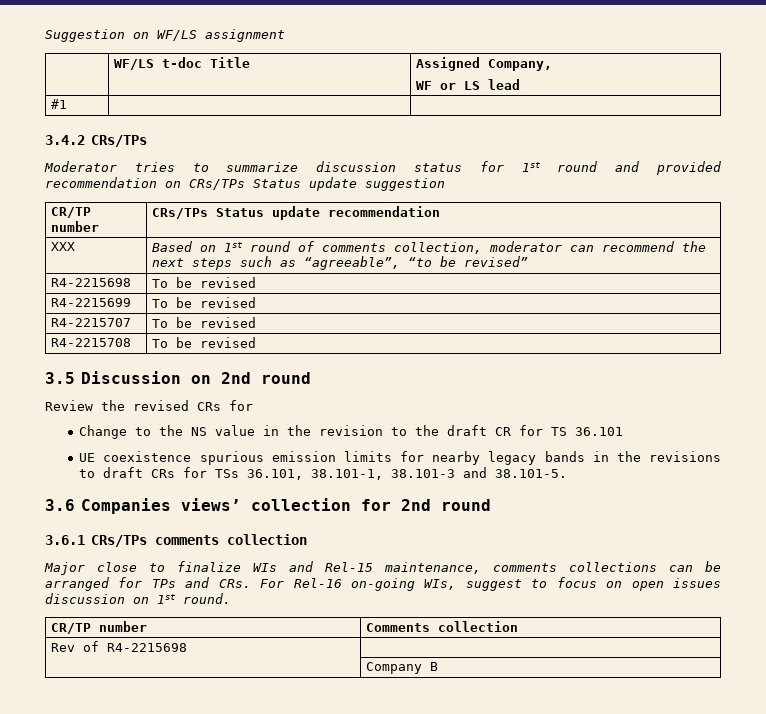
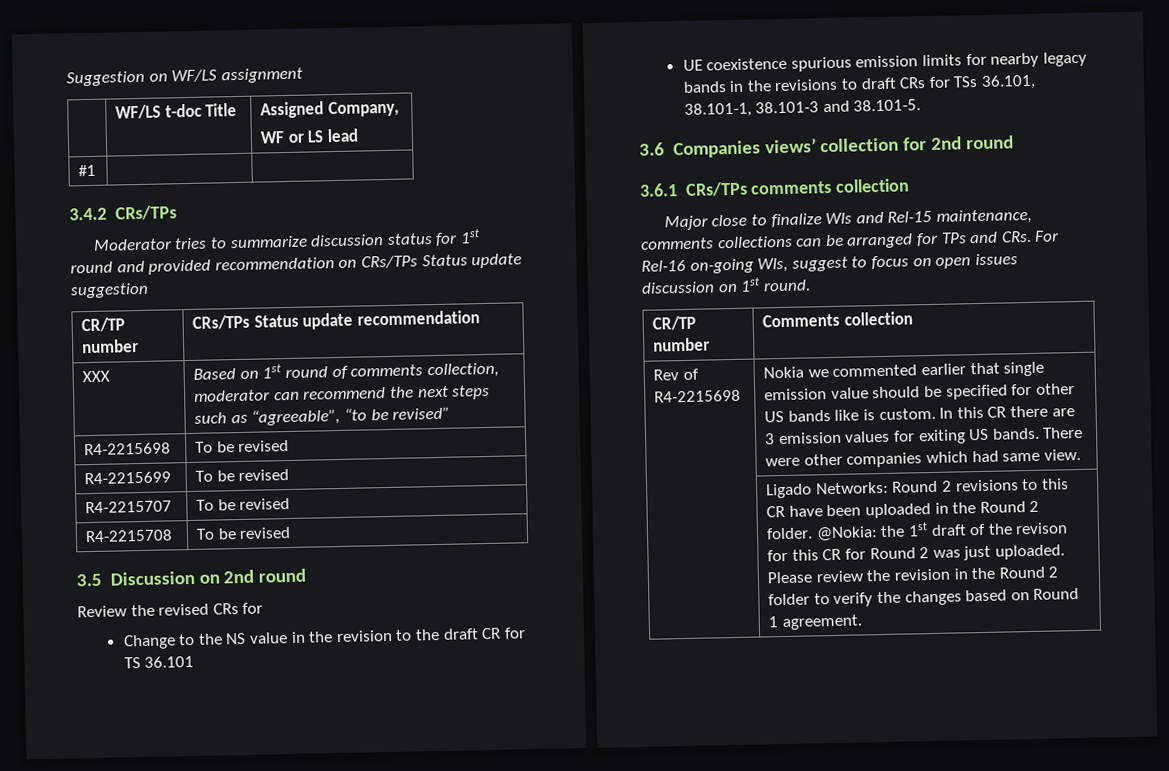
[366,662,439,674] // | Company B -> [763,361,1045,379] [764,383,1075,401] [764,405,1075,423] [765,426,1084,445] [765,448,1081,468] [766,478,1069,499] [766,500,1040,519] [766,522,1069,542] [767,544,1065,562] [767,566,1059,584] [768,588,1080,608] [768,614,862,631] Nokia we commented earlier that single emission value should be specified for other US bands like is custom. In this CR there are 3 emission values for exiting US bands. There were other companies which had same view. // | Ligado Networks: Round 2 revisions to this CR have been uploaded in the Round 2 folder. @Nokia: the 1st draft of the revison for this CR for Round 2 was just uploaded. Please review the revision in the Round 2 folder to verify the changes based on Round 1 agreement.

